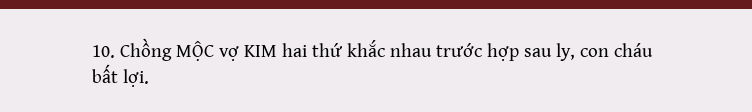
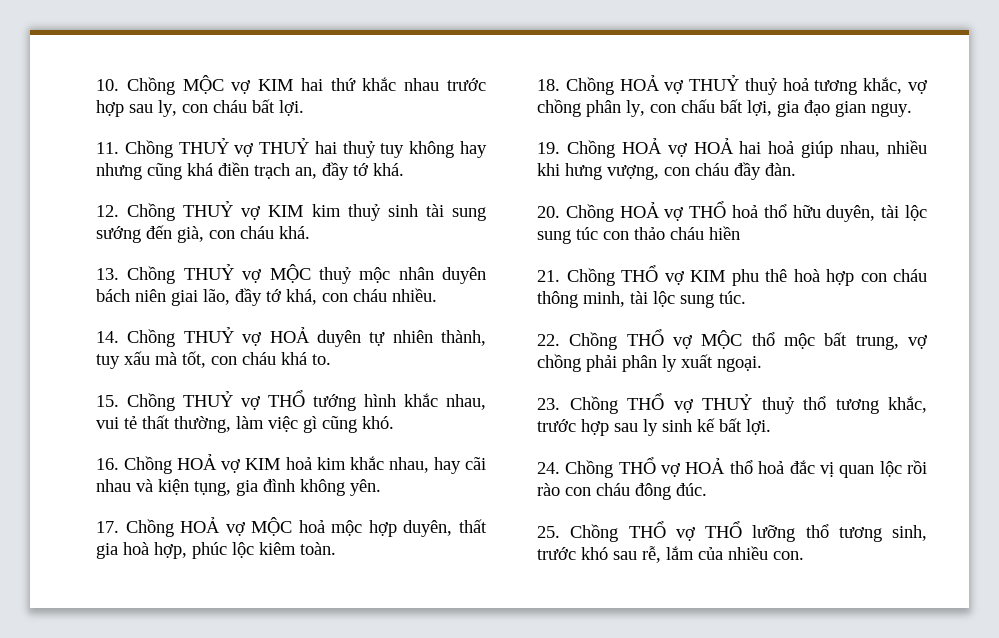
(149, 78) none -> [96,138,487,158] [96,162,404,180] [96,201,486,221] [96,225,310,243] [96,264,486,284] [96,288,437,306] [96,327,486,347] [96,351,331,369] [96,390,486,411] [96,415,394,433] [96,454,486,474] [96,479,381,496] [96,517,487,537] [96,542,336,559] [537,75,927,95] [537,99,912,117] [537,138,927,158] [537,162,796,180] [537,201,927,222] [537,226,740,244] [537,265,927,286] [537,291,746,308] [537,329,927,350] [537,354,762,372] [537,393,927,414] [537,418,771,436] [537,457,927,478] [537,483,707,500] [537,521,927,542] [537,546,804,563] // 11. Chồng THUỶ vợ THUỶ hai thuỷ tuy không hay nhưng cũng khá điền trạch an, đầy tớ khá. // 12. Chồng THUỶ vợ KIM kim thuỷ sinh tài sung sướng đến già, con cháu khá. // 13. Chồng THUỶ vợ MỘC thuỷ mộc nhân duyên bách niên giai lão, đầy tớ khá, con cháu nhiều. // 14. Chồng THUỶ vợ HOẢ duyên tự nhiên thành, tuy xấu mà tốt, con cháu khá to. // 15. Chồng THUỶ vợ THỔ tướng hình khắc nhau, vui tẻ thất thường, làm việc gì cũng khó. // 16. Chồng HOẢ vợ KIM hoả kim khắc nhau, hay cãi nhau và kiện tụng, gia đình không yên. // 17. Chồng HOẢ vợ MỘC hoả mộc hợp duyên, thất gia hoà hợp, phúc lộc kiêm toàn. // 18. Chồng HOẢ vợ THUỶ thuỷ hoả tương khắc, vợ chồng phân ly, con chấu bất lợi, gia đạo gian nguy. // 19. Chồng HOẢ vợ HOẢ hai hoả giúp nhau, nhiều khi hưng vượng, con cháu đầy đàn. // 20. Chồng HOẢ vợ THỔ hoả thổ hữu duyên, tài lộc sung túc con thảo cháu hiền // 21. Chồng THỔ vợ KIM phu thê hoà hợp con cháu thông minh, tài lộc sung túc. // 22. Chồng THỔ vợ MỘC thổ mộc bất trung, vợ chồng phải phân ly xuất ngoại. // 23. Chồng THỔ vợ THUỶ thuỷ thổ tương khắc, trước hợp sau ly sinh kế bất lợi. // 24. Chồng THỔ vợ HOẢ thổ hoả đắc vị quan lộc rồi rào con cháu đông đúc. // 25. Chồng THỔ vợ THỔ lưỡng thổ tương sinh, trước khó sau rễ, lắm của nhiều con.

